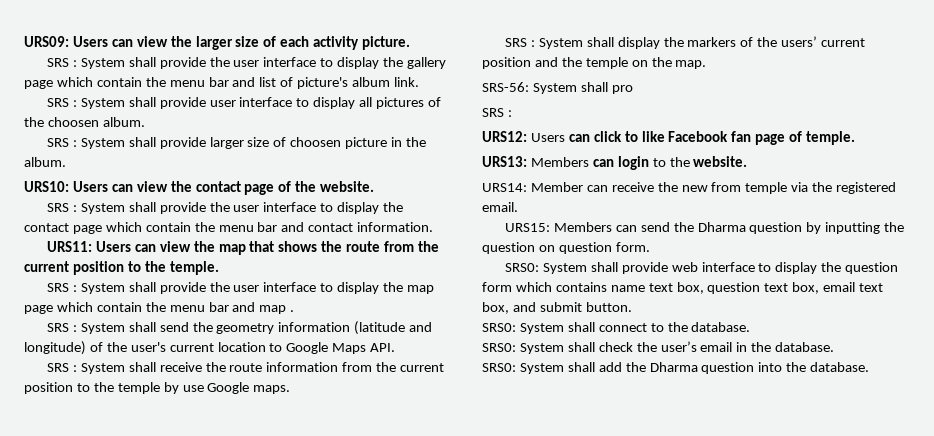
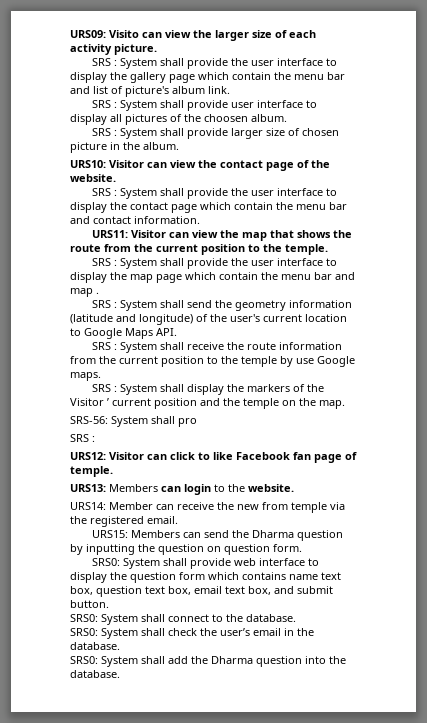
[72,36,108,47] Users -> [109,30,139,38] Visito
[290,137,342,147] choosen -> [302,128,340,136] chosen
[72,181,108,192] Users -> [109,160,144,168] Visitor
[95,241,131,252] Users -> [131,230,167,238] Visitor
[781,36,818,47] users’ -> [70,398,109,406] Visitor ’
[530,133,565,142] Users -> [109,452,144,460] Visitor

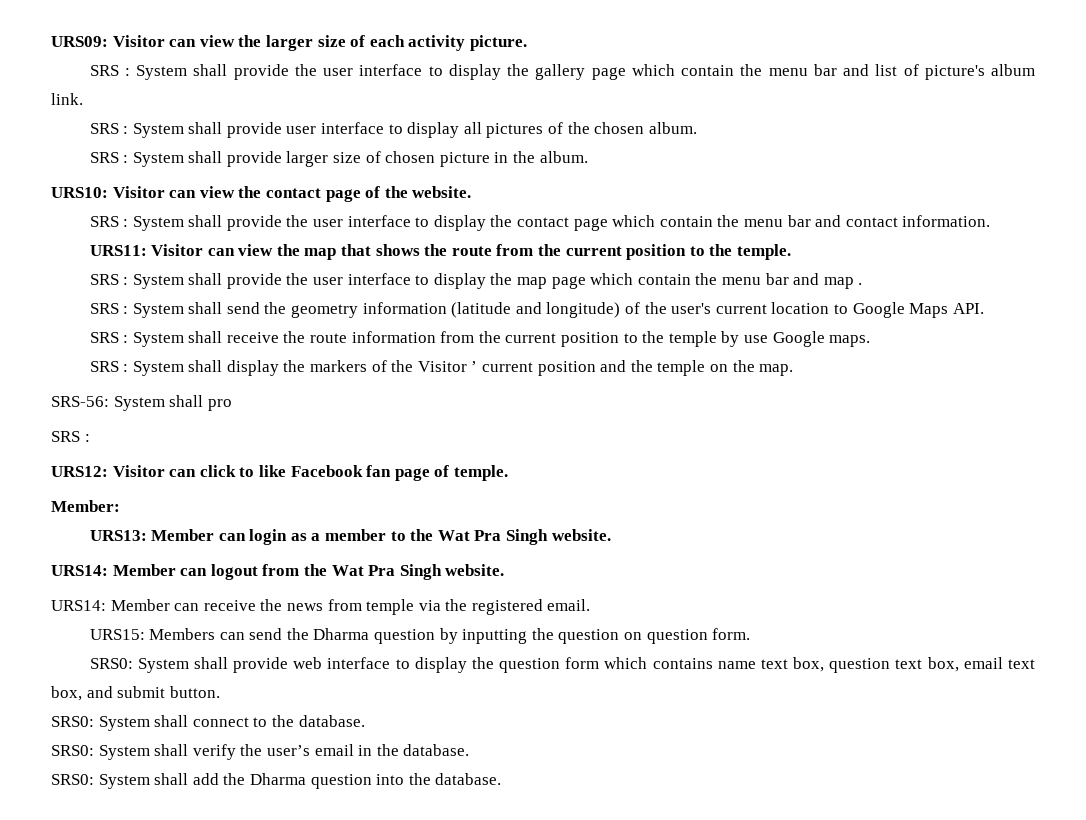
[109,30,139,38] Visito -> [112,35,165,47] Visitor
[204,114,248,122] choosen -> [594,122,645,134] chosen
(113, 471) none -> [51,500,120,512] // Member:
[109,484,158,492] Members -> [151,529,215,541] Member
[214,484,245,492] to the -> [290,529,611,545] [51,564,442,580] as a member to the Wat Pra Singh website. // URS14: Member can logout from the Wat Pra Singh
[237,504,259,510] new -> [286,603,323,611] news
[168,628,197,636] check -> [192,744,236,760] verify

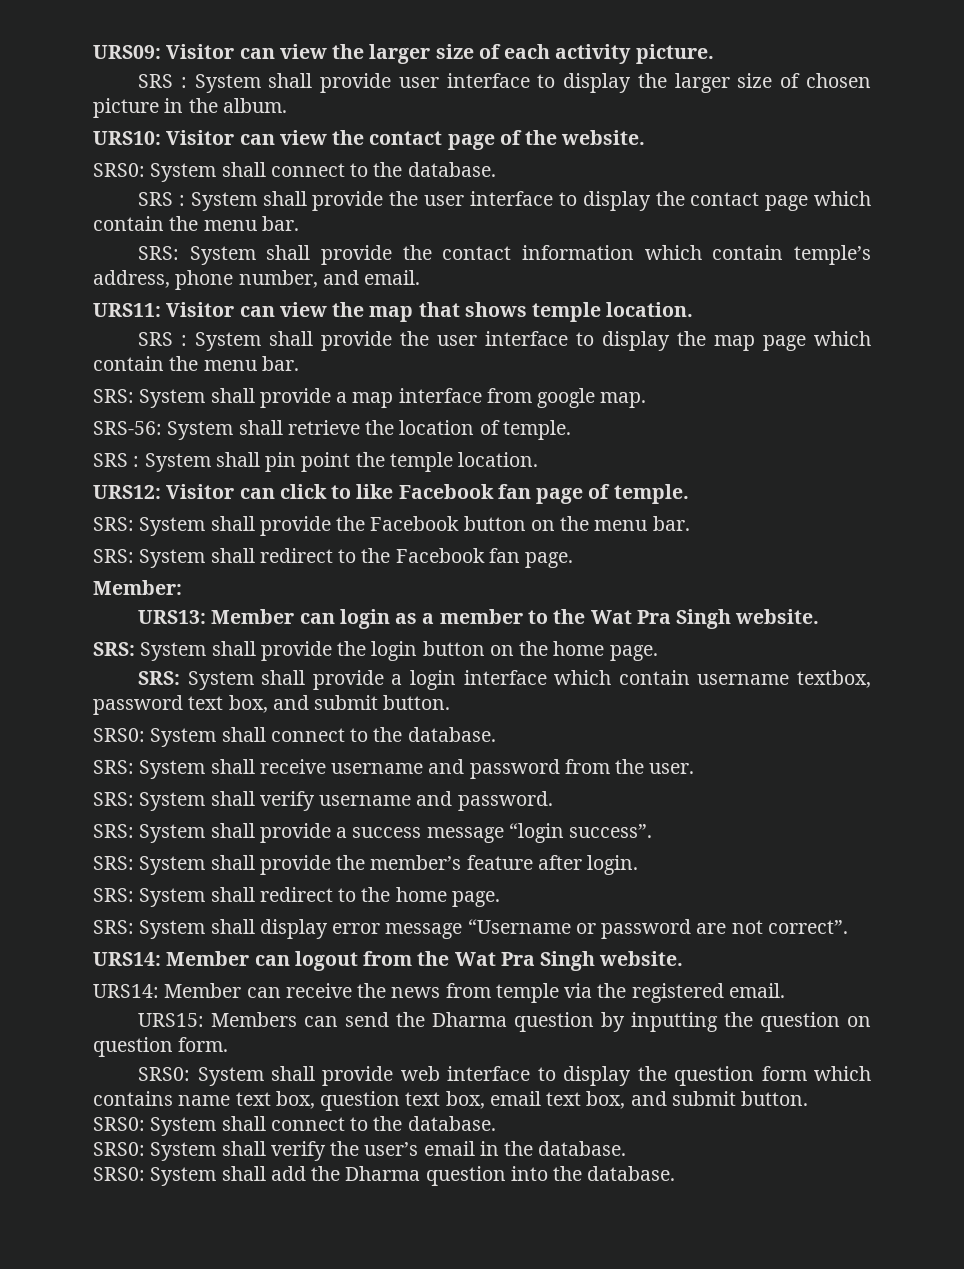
[294,64,1035,80] [51,93,83,105] [89,122,697,138] [89,151,282,167] the user interface to display the gallery page which contain the menu bar and list of picture's album link. // SRS : System shall provide user interface to display all pictures of the chosen album. // SRS : System shall provide -> [398,73,667,93] user interface to display the
(472, 192) none -> [93,162,496,182] // SRS0: System shall connect to the database.
[787,215,991,227] bar and contact information. -> [261,216,299,231] [138,245,871,265] [93,270,421,290] bar. // SRS: System shall provide the contact information which contain temple’s address, phone number, and email.
[424,244,791,260] the route from the current position to the temple. -> [532,302,694,322] temple location.
[765,273,863,289] [89,302,984,318] [89,331,871,347] [89,360,794,376] [51,395,232,411] [51,431,90,442] bar and map . // SRS : System shall send the geometry information (latitude and longitude) of the user's current location to Google Maps API. // SRS : System shall receive the route information from the current position to the temple by use Google maps. // SRS : System shall display the markers of the Visitor ’ current position and the temple on the map. // SRS-56: System shall pro // SRS : -> [261,356,299,371] [93,388,647,408] [93,420,571,440] [93,452,539,472] bar. // SRS: System shall provide a map interface from google map. // SRS-56: System shall retrieve the location of temple. // SRS : System shall pin point the temple location.
(508, 473) none -> [93,516,690,536] [93,548,574,568] // SRS: System shall provide the Facebook button on the menu bar. // SRS: System shall redirect to the Facebook fan page.
(611, 535) none -> [93,641,658,661] [138,670,871,690] [93,695,451,715] [93,727,496,747] [93,759,695,779] [93,791,553,811] [93,823,653,843] [93,855,639,875] [93,887,500,907] [93,919,848,939] // SRS: System shall provide the login button on the home page. // SRS: System shall provide a login interface which contain username textbox, password text box, and submit button. // SRS0: System shall connect to the database. // SRS: System shall receive username and password from the user. // SRS: System shall verify username and password. // SRS: System shall provide a success message “login success”. // SRS: System shall provide the member’s feature after login. // SRS: System shall redirect to the home page. // SRS: System shall display error message “Username or password are not correct”.

